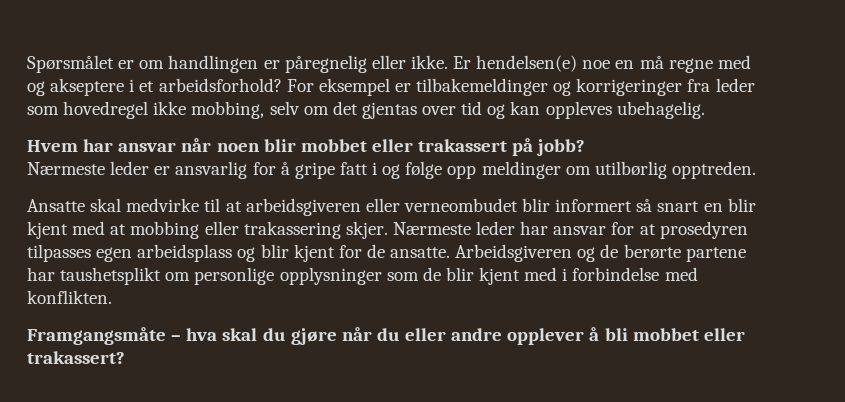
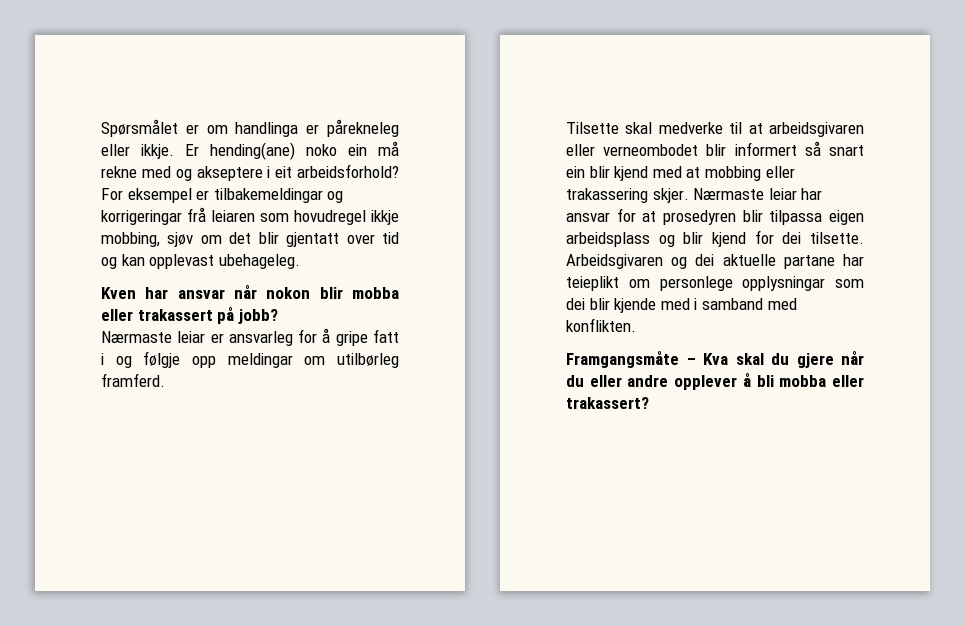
[168,55,713,73] handlingen er påregnelig eller ikke. Er hendelsen(e) noe en må regne -> [235,119,399,137] [101,141,399,160] [101,166,137,178] handlinga er pårekneleg eller ikkje. Er hending(ane) noko ein må rekne
[139,81,155,92] et -> [275,166,293,178] eit
[416,78,755,96] [27,101,705,119] [27,138,367,152] tilbakemeldinger og korrigeringer fra leder som hovedregel ikke mobbing, selv om det gjentas over tid og kan oppleves ubehagelig. // Hvem har ansvar når noen blir mobbet -> [213,188,344,203] [101,207,399,225] [101,232,399,247] [101,254,300,269] [101,285,399,299] tilbakemeldingar og korrigeringar frå leiaren som hovudregel ikkje mobbing, sjøv om det blir gjentatt over tid og kan opplevast ubehageleg. // Kven har ansvar når nokon blir mobba
[27,161,248,179] Nærmeste leder er ansvarlig -> [101,331,293,346] Nærmaste leiar er ansvarleg
[405,161,756,179] [27,198,518,216] følge opp meldinger om utilbørlig opptreden. // Ansatte skal medvirke til at arbeidsgiveren eller verneombudet -> [143,351,399,368] [101,373,165,387] [566,122,864,137] [566,144,699,156] følgje opp meldingar om utilbørleg framferd. // Tilsette skal medverke til at arbeidsgivaren eller verneombodet
[703,198,756,212] [27,221,68,239] en blir kjent -> [566,166,649,181] ein blir kjend
[392,221,516,235] Nærmeste leder -> [693,188,797,200] Nærmaste leiar
[27,244,746,262] [27,267,521,285] tilpasses egen arbeidsplass og blir kjent for de ansatte. Arbeidsgiveren og de berørte partene har taushetsplikt om personlige opplysninger som de blir kjent -> [742,210,864,225] [566,230,864,247] [566,254,864,269] [566,276,864,291] [566,298,657,313] blir tilpassa eigen arbeidsplass og blir kjend for dei tilsette. Arbeidsgivaren og dei aktuelle partane har teieplikt om personlege opplysningar som dei blir kjende
[572,267,660,281] forbindelse -> [701,298,763,310] samband
[186,328,218,341] hva -> [703,353,728,365] Kva
[290,328,337,345] gjøre -> [796,353,834,368] gjere
[632,328,699,341] mobbet -> [779,375,827,387] mobba

